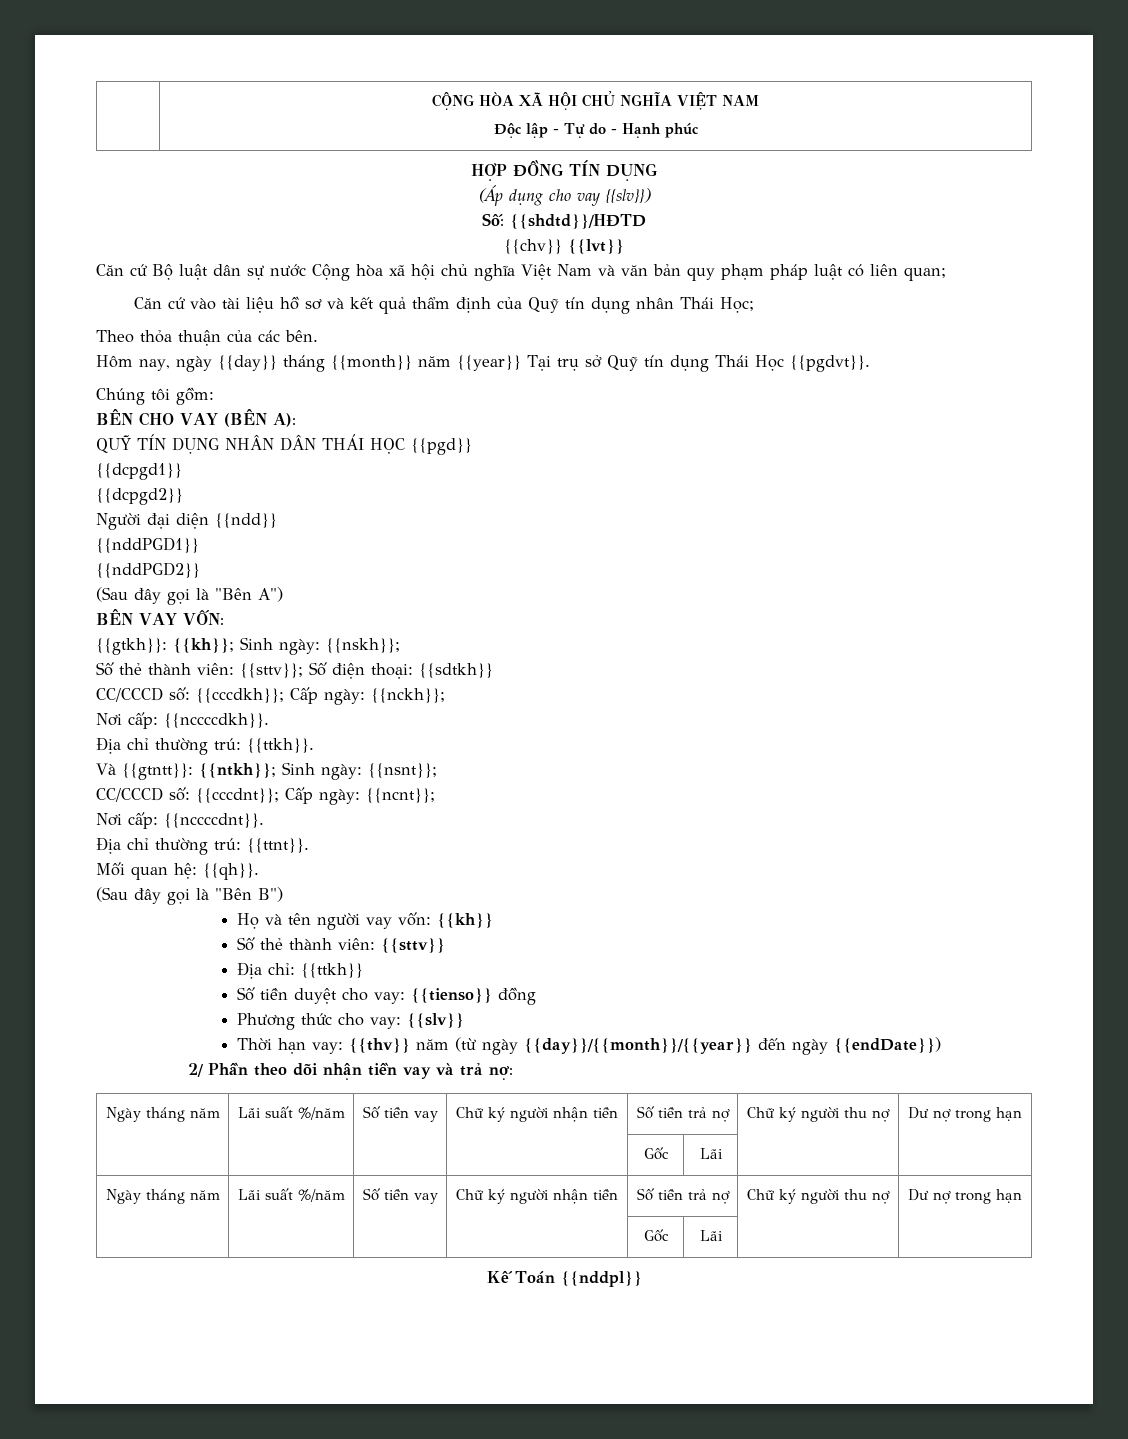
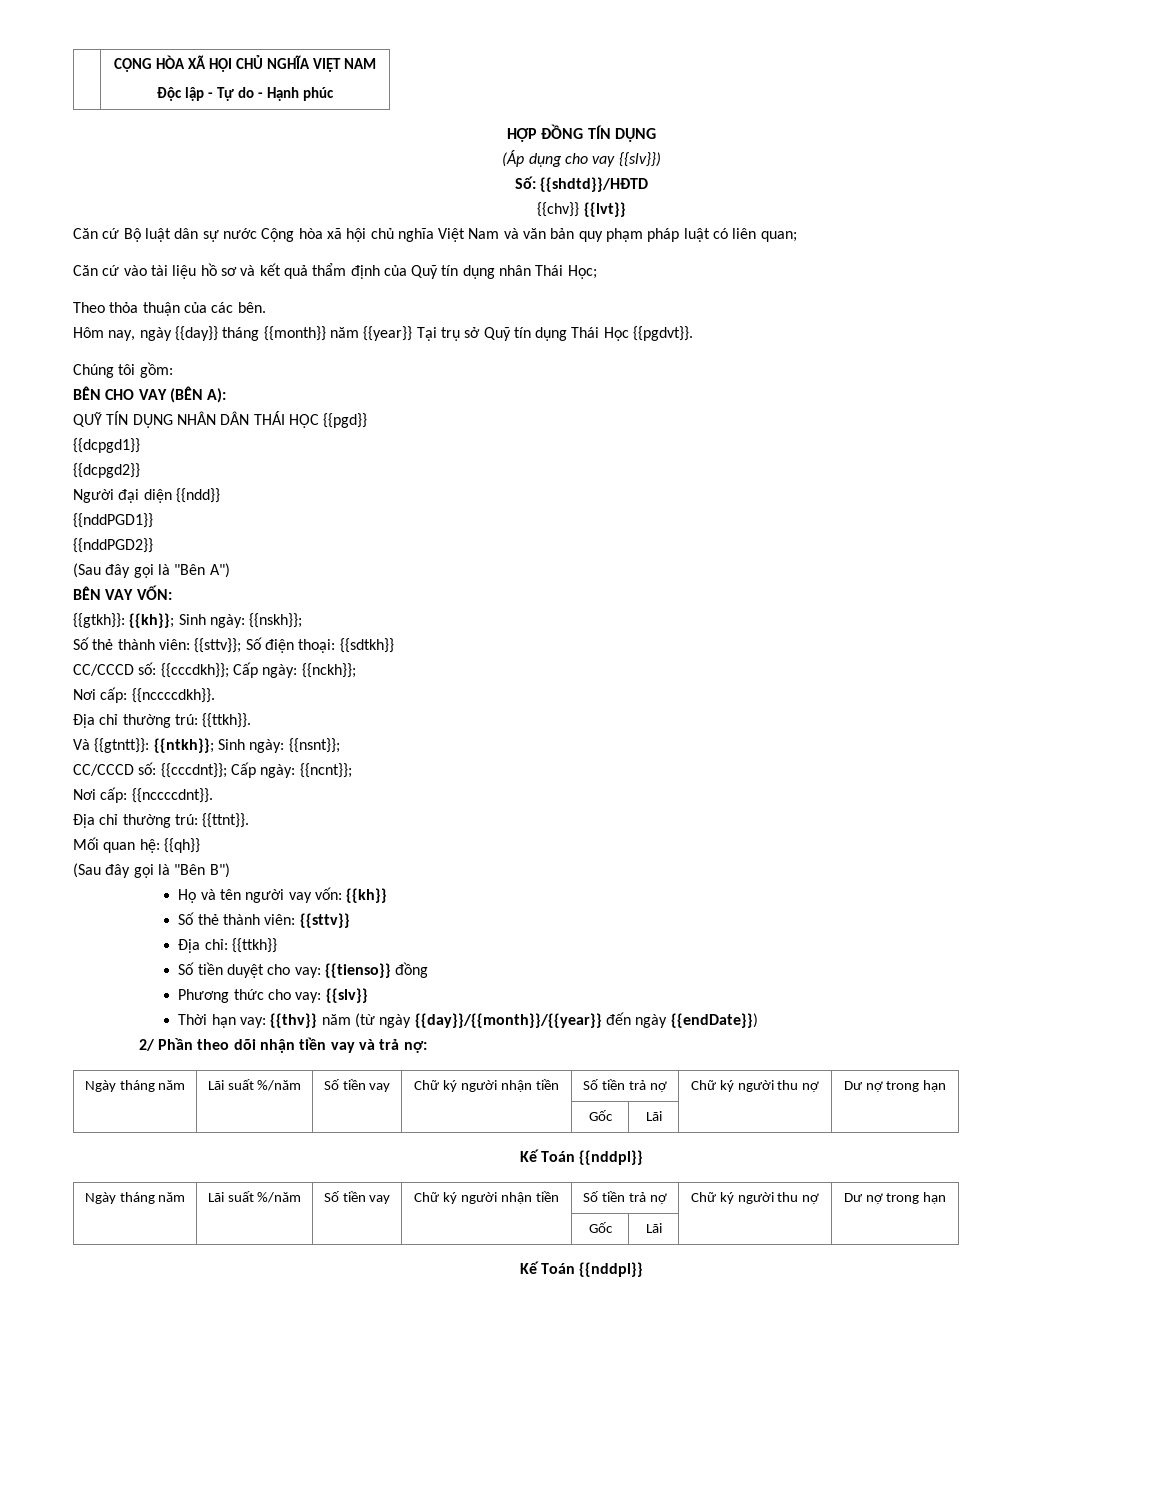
[203,863,259,880] {{qh}}. -> [163,838,200,853] {{qh}}
(723, 1153) none -> [519,1149,644,1165] // Kế Toán {{nddpl}}

